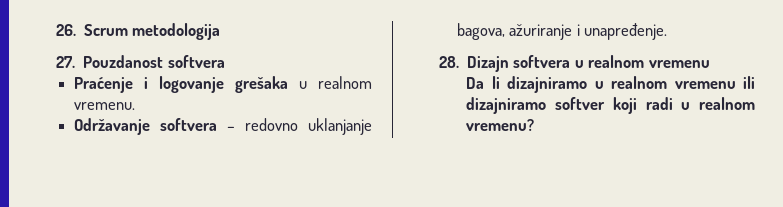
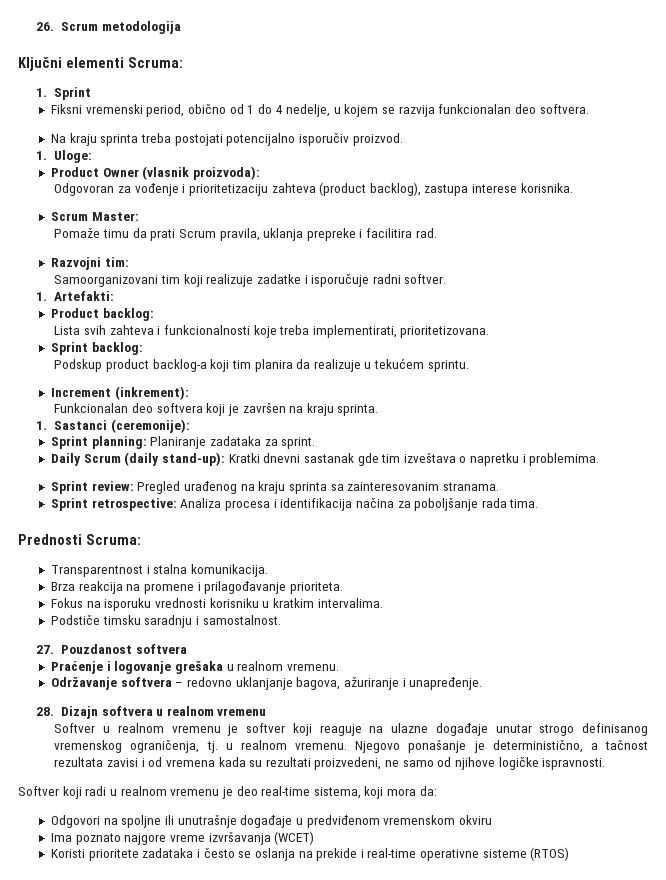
(221, 31) none -> [18,56,183,71] [36,87,92,100] [50,104,589,117] [50,133,403,146] [36,150,93,163] [50,166,260,180] [54,182,573,196] [50,212,139,221] [54,228,437,241] [50,257,129,270] [54,274,447,287] [36,291,115,301] [50,308,154,321] [54,325,490,338] [50,342,143,355] [54,358,469,372] [50,386,189,400] [54,403,379,416] [36,419,190,433] [50,436,316,449] [50,452,600,466] [50,481,499,494] [50,498,539,511] [18,534,141,545] [50,564,268,577] [50,581,343,594] [50,598,383,611] [50,615,281,628] // Ključni elementi Scruma: // 1. Sprint // Fiksni vremenski period, obično od 1 do 4 nedelje, u kojem se razvija funkcionalan deo softvera. // Na kraju sprinta treba postojati potencijalno isporučiv proizvod. // 1. Uloge: // Product Owner (vlasnik proizvoda): // Odgovoran za vođenje i prioritetizaciju zahteva (product backlog), zastupa interese korisnika. // Scrum Master: // Pomaže timu da prati Scrum pravila, uklanja prepreke i facilitira rad. // Razvojni tim: // Samoorganizovani tim koji realizuje zadatke i isporučuje radni softver. // 1. Artefakti: // Product backlog: // Lista svih zahteva i funkcionalnosti koje treba implementirati, prioritetizovana. // Sprint backlog: // Podskup product backlog-a koji tim planira da realizuje u tekućem sprintu. // Increment (inkrement): // Funkcionalan deo softvera koji je završen na kraju sprinta. // 1. Sastanci (ceremonije): // Sprint planning: Planiranje zadataka za sprint. // Daily Scrum (daily stand-up): Kratki dnevni sastanak gde tim izveštava o napretku i problemima. // Sprint review: Pregled urađenog na kraju sprinta sa zainteresovanim stranama. // Sprint retrospective: Analiza procesa i identifikacija načina za poboljšanje rada tima. // Prednosti Scruma: // Transparentnost i stalna komunikacija. // Brza reakcija na promene i prilagođavanje prioriteta. // Fokus na isporuku vrednosti korisniku u kratkim intervalima. // Podstiče timsku saradnju i samostalnost.
[466,76,755,93] [466,97,755,114] [466,119,535,131] Da li dizajniramo u realnom vremenu ili dizajniramo softver koji radi u realnom vremenu? -> [54,723,648,736] [54,740,648,753] [54,757,606,770] [18,786,437,799] [50,815,492,828] [50,831,315,845] [50,847,570,861] Softver u realnom vremenu je softver koji reaguje na ulazne događaje unutar strogo definisanog vremenskog ograničenja, tj. u realnom vremenu. Njegovo ponašanje je deterministično, a tačnost rezultata zavisi i od vremena kada su rezultati proizvedeni, ne samo od njihove logičke ispravnosti. // Softver koji radi u realnom vremenu je deo real-time sistema, koji mora da: // Odgovori na spoljne ili unutrašnje događaje u predviđenom vremenskom okviru // Ima poznato najgore vreme izvršavanja (WCET) // Koristi prioritete zadataka i često se oslanja na prekide i real-time operativne sisteme (RTOS)

